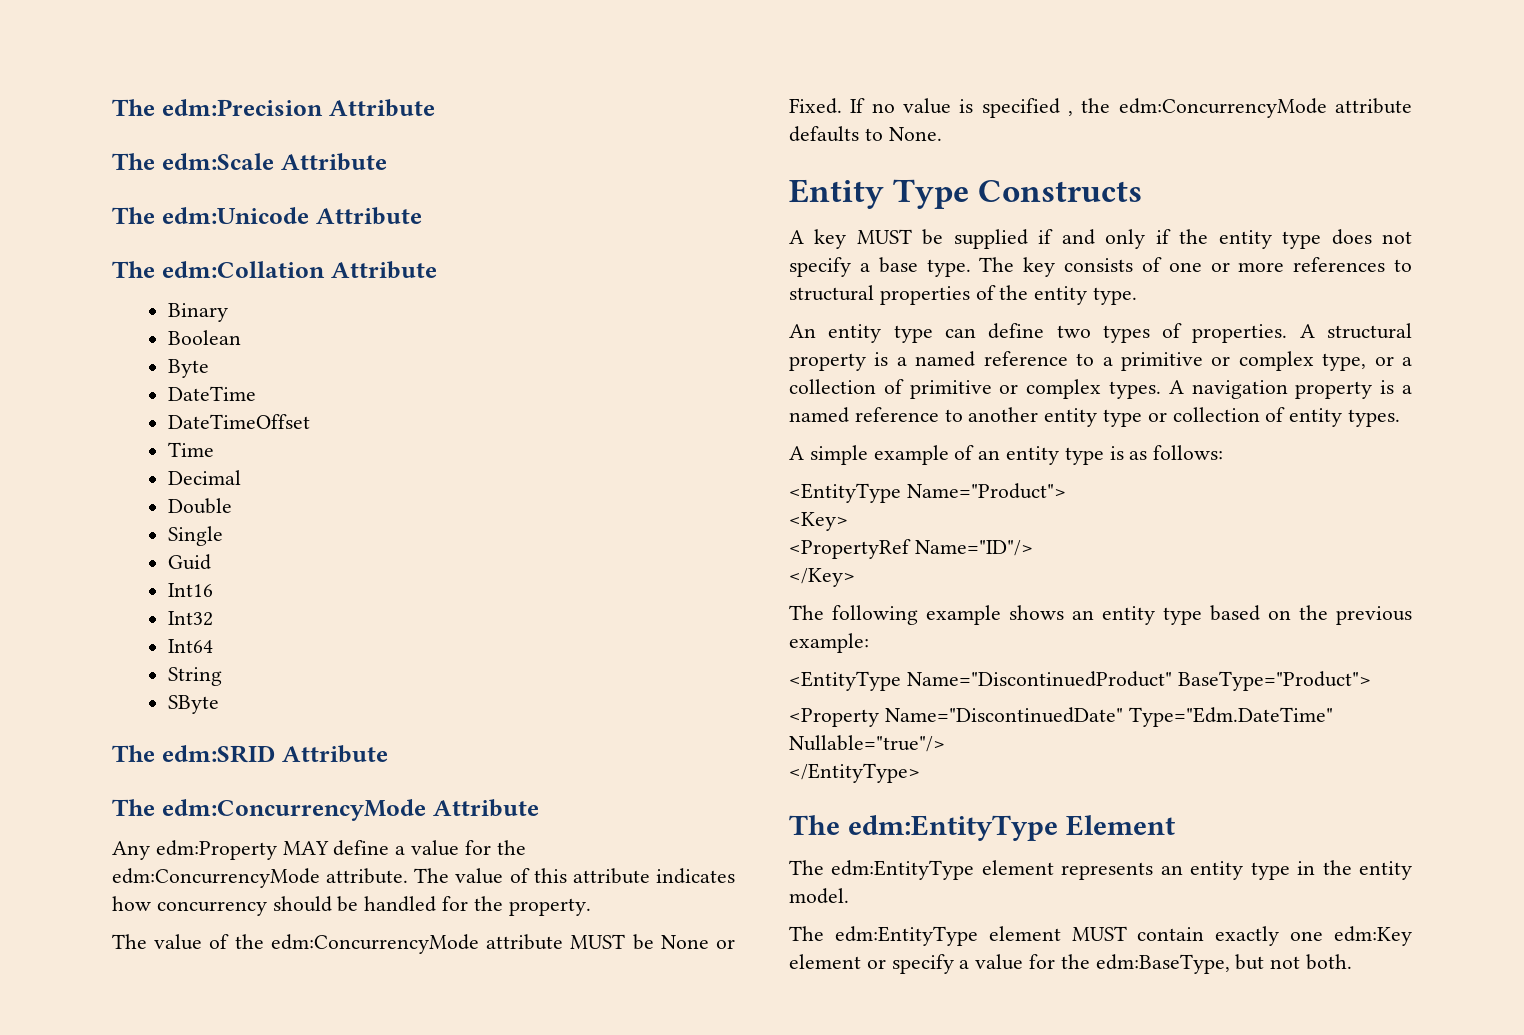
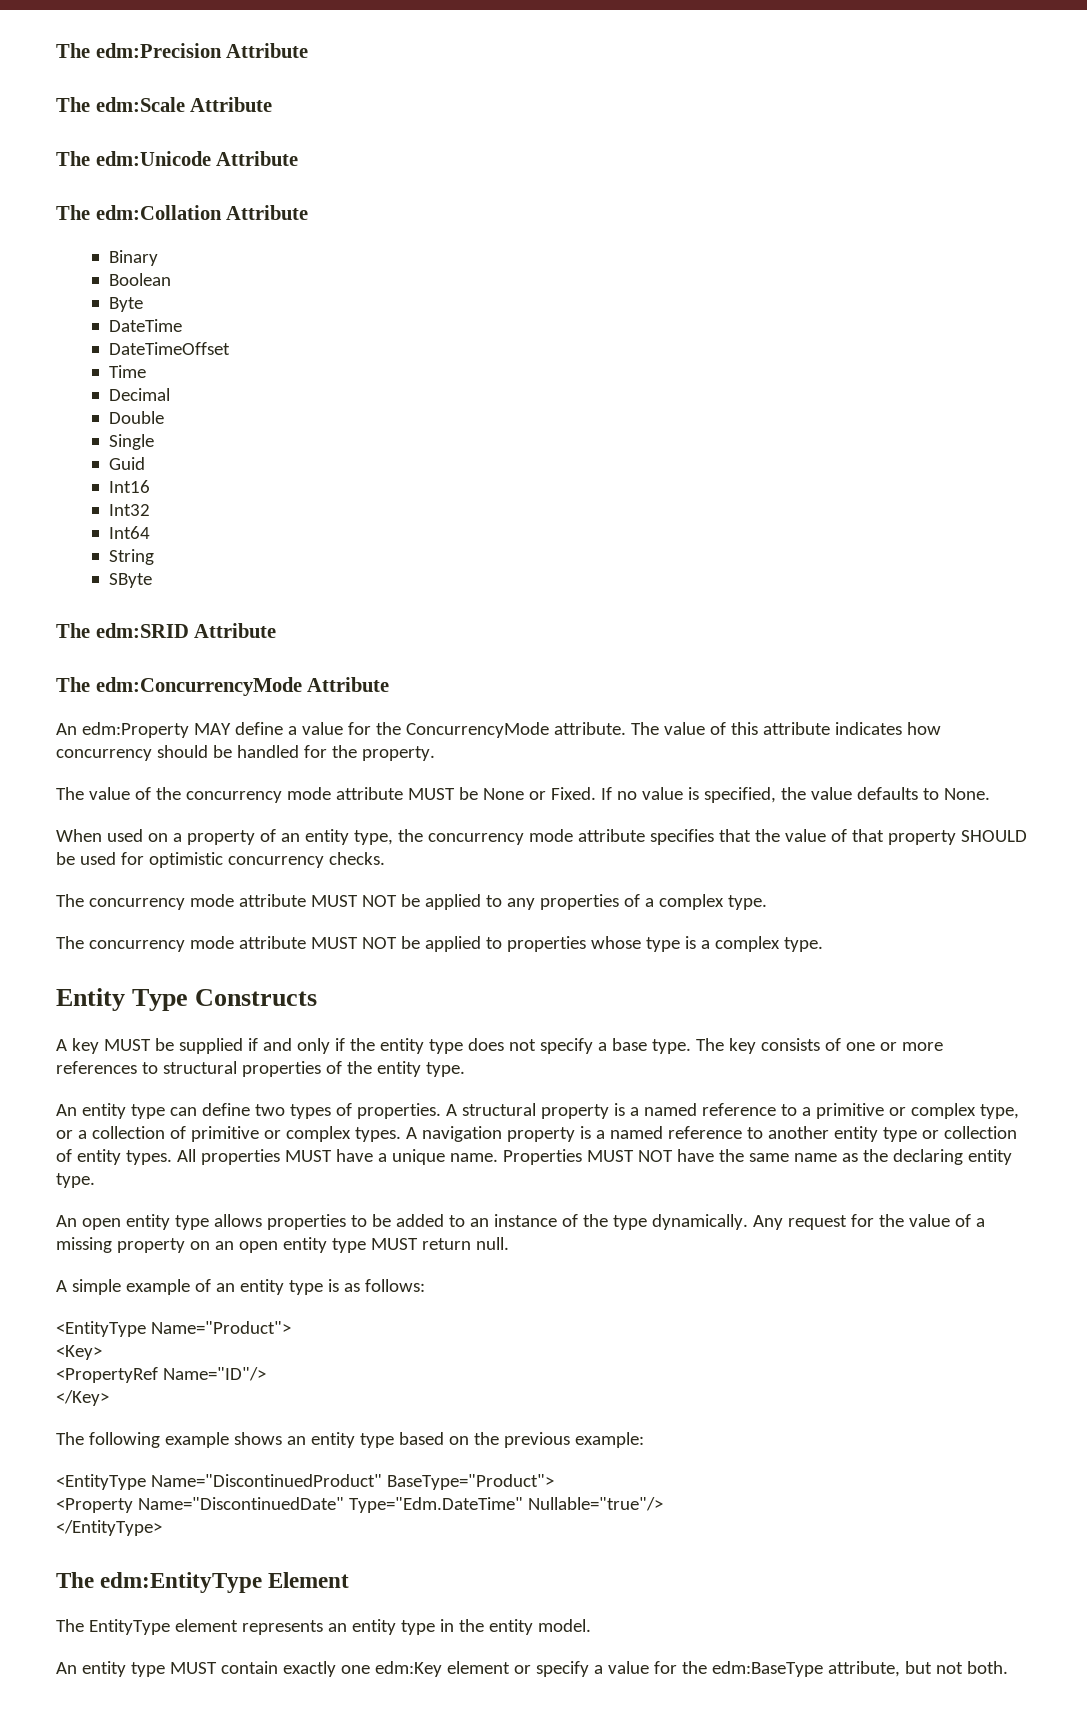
[112,841,150,860] Any -> [56,723,77,735] An
[112,868,320,888] edm:ConcurrencyMode -> [405,722,549,738] ConcurrencyMode
[270,934,479,954] edm:ConcurrencyMode -> [185,787,331,803] concurrency mode
[981,98,1412,118] [789,126,942,142] specified , the edm:ConcurrencyMode attribute defaults to None. -> [703,787,990,803] [56,829,1027,845] [56,852,385,868] [56,894,767,910] [56,936,823,952] specified, the value defaults to None. // When used on a property of an entity type, the concurrency mode attribute specifies that the value of that property SHOULD be used for optimistic concurrency checks. // The concurrency mode attribute MUST NOT be applied to any properties of a complex type. // The concurrency mode attribute MUST NOT be applied to properties whose type is a complex type.
(1401, 418) none -> [176,1149,1012,1165] [56,1173,95,1188] [56,1214,985,1230] [56,1237,509,1253] All properties MUST have a unique name. Properties MUST NOT have the same name as the declaring entity type. // An open entity type allows properties to be added to an instance of the type dynamically. Any request for the value of a missing property on an open entity type MUST return null.
[831,860,975,880] edm:EntityType -> [88,1619,170,1635] EntityType
[789,926,1061,946] The edm:EntityType element -> [56,1661,165,1677] An entity type
[1095,954,1230,974] edm:BaseType, -> [711,1661,900,1677] edm:BaseType attribute,

